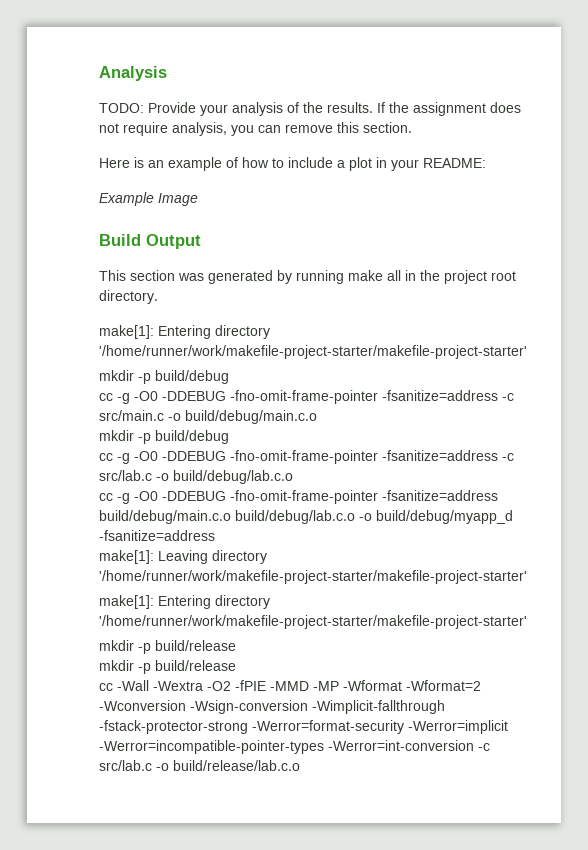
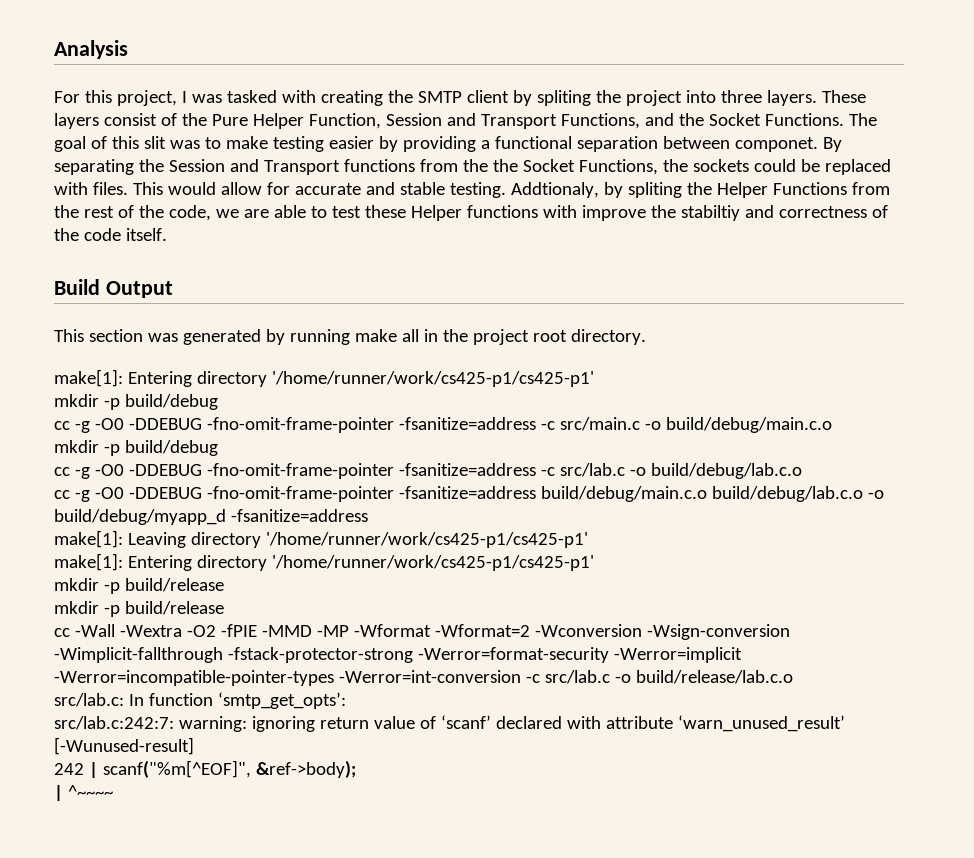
[99,102,521,116] [99,122,412,136] [99,157,486,171] [99,192,198,206] TODO: Provide your analysis of the results. If the assignment does not require analysis, you can remove this section. // Here is an example of how to include a plot in your README: // Example Image -> [54,90,866,106] [54,113,877,129] [54,136,842,152] [54,159,891,175] [54,182,890,198] [54,205,888,221] [54,228,167,241] For this project, I was tasked with creating the SMTP client by spliting the project into three layers. These layers consist of the Pure Helper Function, Session and Transport Functions, and the Socket Functions. The goal of this slit was to make testing easier by providing a functional separation between componet. By separating the Session and Transport functions from the the Socket Functions, the sockets could be replaced with files. This would allow for accurate and stable testing. Addtionaly, by spliting the Helper Functions from the rest of the code, we are able to test these Helper functions with improve the stabiltiy and correctness of the code itself.
[99,345,527,359] '/home/runner/work/makefile-project-starter/makefile-project-starter' -> [271,371,594,387] '/home/runner/work/cs425-p1/cs425-p1'
[99,570,527,584] [99,595,270,609] [99,615,527,629] '/home/runner/work/makefile-project-starter/makefile-project-starter' // make[1]: Entering directory '/home/runner/work/makefile-project-starter/makefile-project-starter' -> [265,532,588,548] [54,553,594,571] '/home/runner/work/cs425-p1/cs425-p1' // make[1]: Entering directory '/home/runner/work/cs425-p1/cs425-p1'
(300, 765) none -> [54,692,346,709] [54,715,845,732] [54,737,194,755] [54,760,356,778] [54,785,113,801] // src/lab.c: In function ‘smtp_get_opts’: // src/lab.c:242:7: warning: ignoring return value of ‘scanf’ declared with attribute ‘warn_unused_result’ [-Wunused-result] // 242 | scanf("%m[^EOF]", &ref->body); // | ^~~~~

